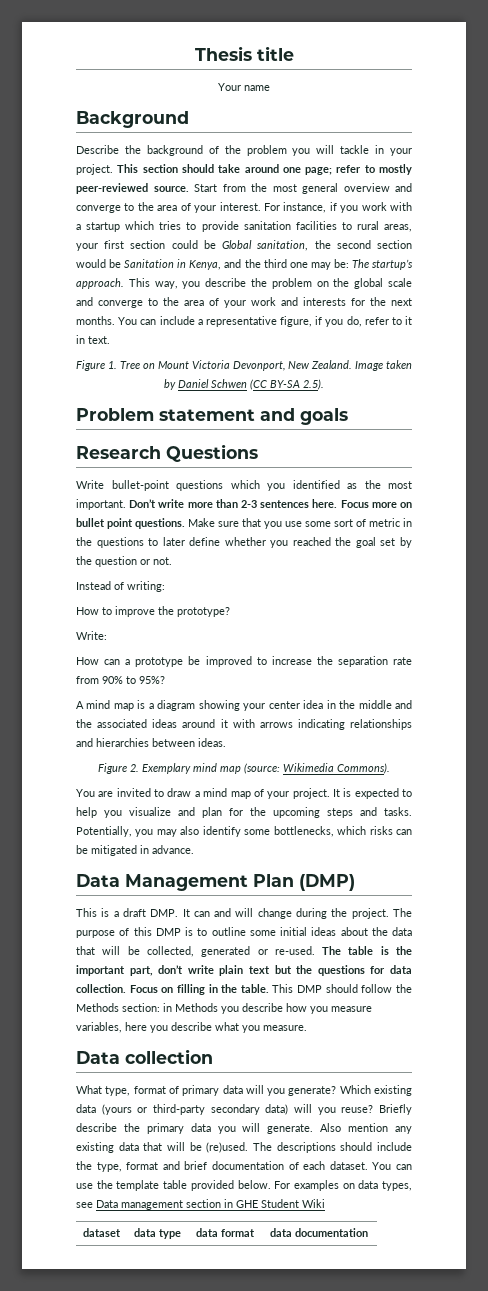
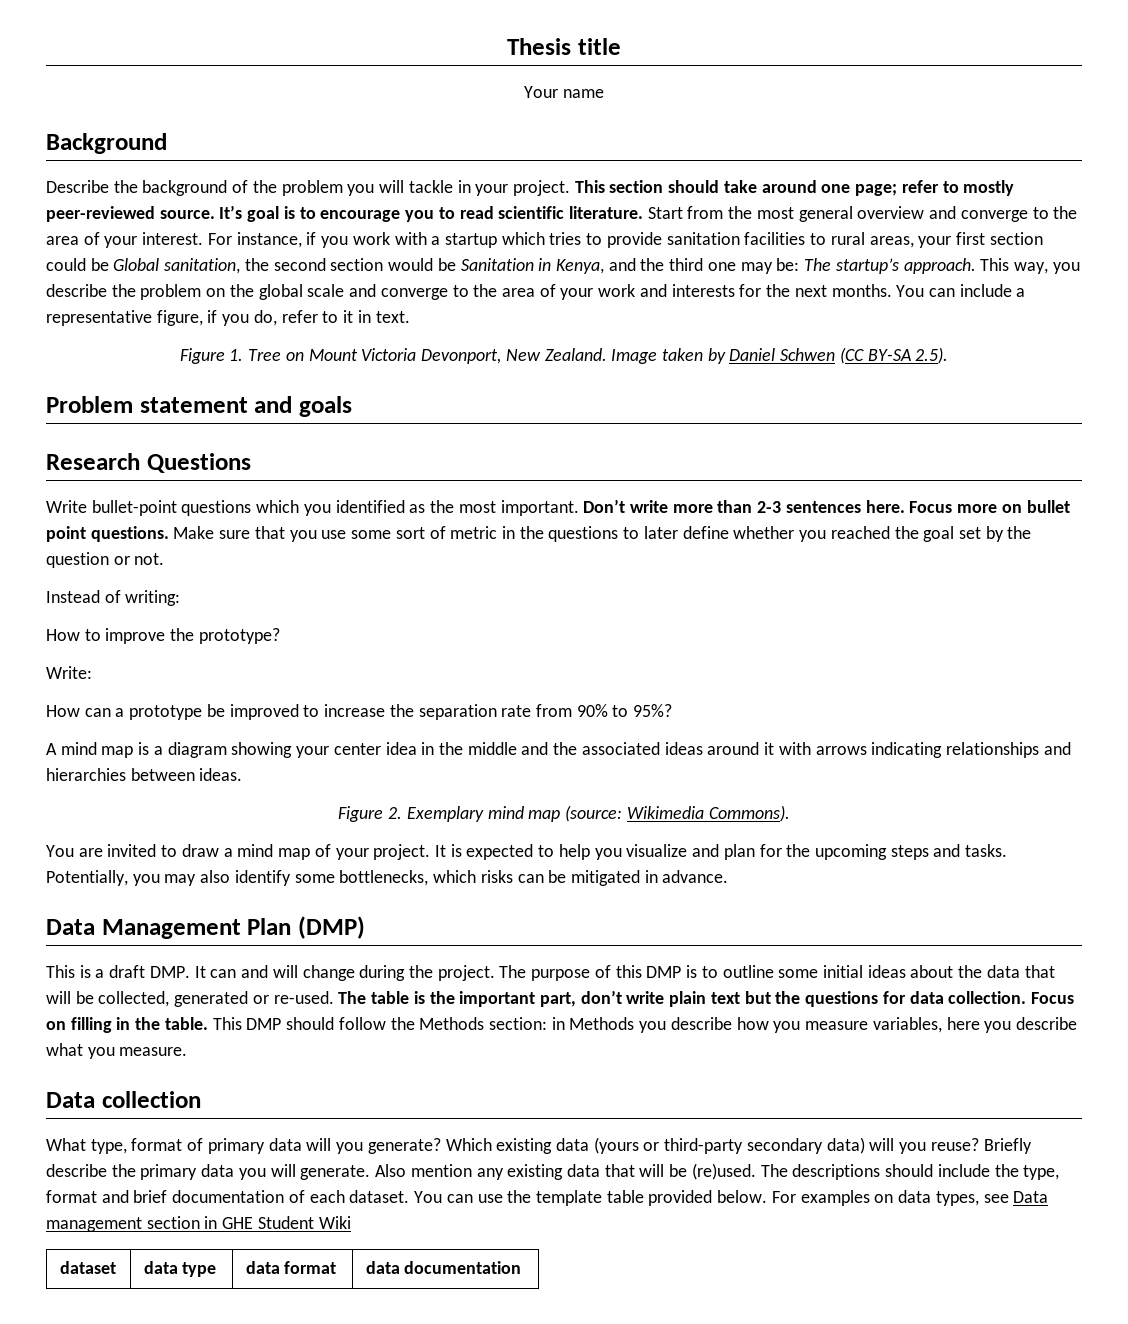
(189, 189) none -> [219,205,643,222] It’s goal is to encourage you to read scientific literature.

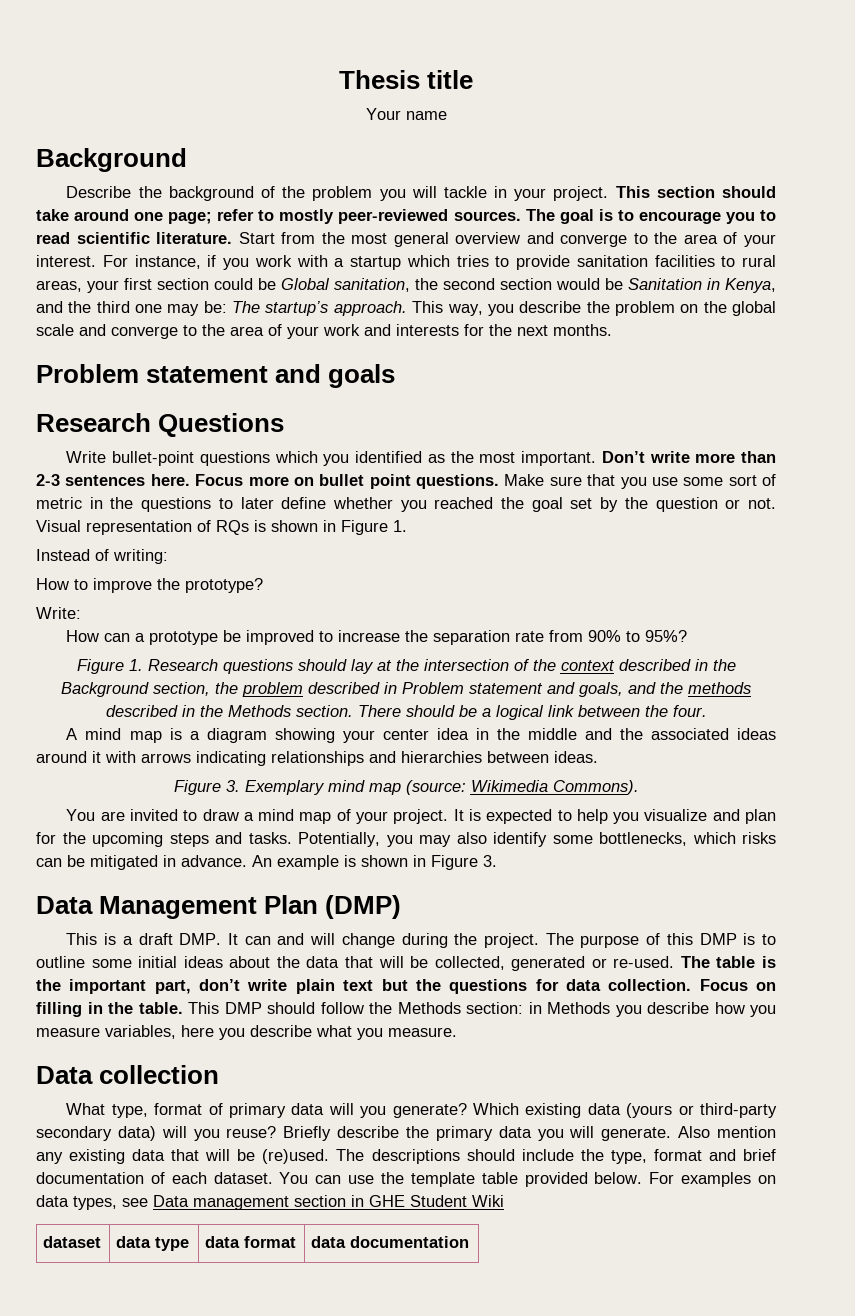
[159,205,243,219] source. It’s -> [453,209,555,221] sources. The
[896,284,1026,297] [46,310,410,326] [179,347,949,364] You can include a representative figure, if you do, refer to it in text. // Figure 1. Tree on Mount Victoria Devonport, New Zealand. Image taken by Daniel Schwen (CC BY-SA 2.5). -> (612, 330) none
(165, 559) none -> [36,520,407,535] Visual representation of RQs is shown in Figure 1.
(673, 710) none -> [76,659,736,674] [61,682,751,697] [105,705,707,720] // Figure 1. Research questions should lay at the intersection of the context described in the Background section, the problem described in Problem statement and goals, and the methods described in the Methods section. There should be a logical link between the four.
[388,807,403,819] 2. -> [225,780,240,792] 3.
(729, 876) none -> [252,855,497,870] An example is shown in Figure 3.

